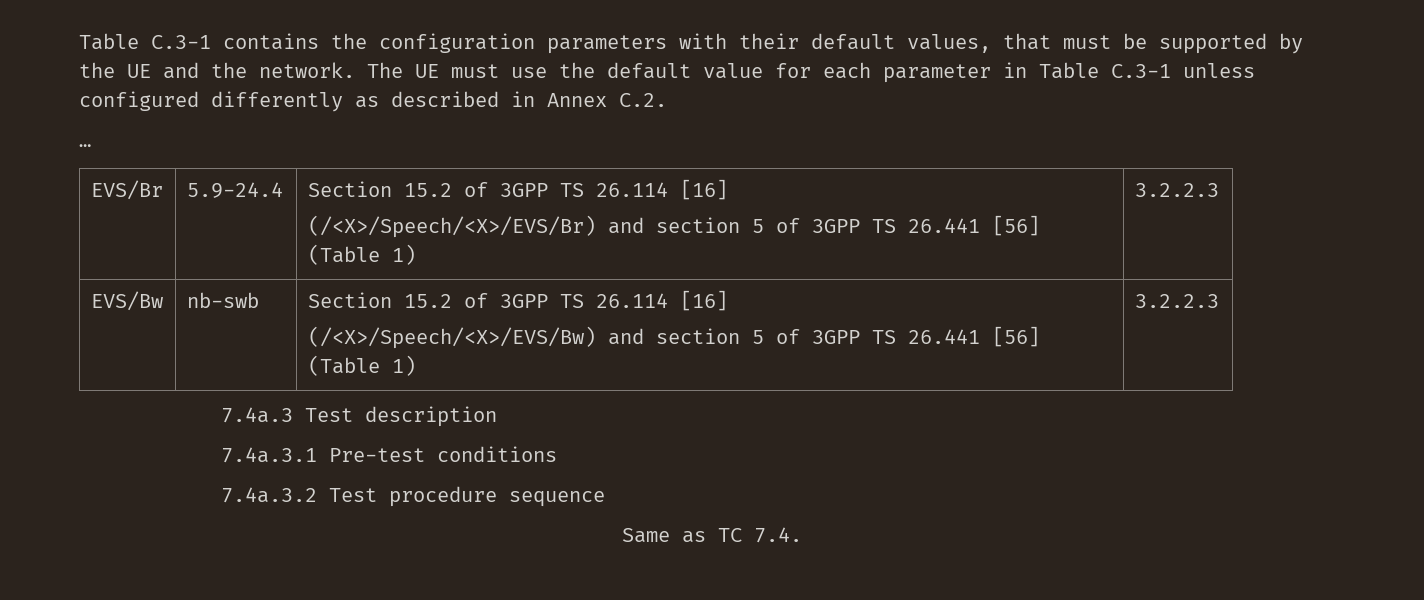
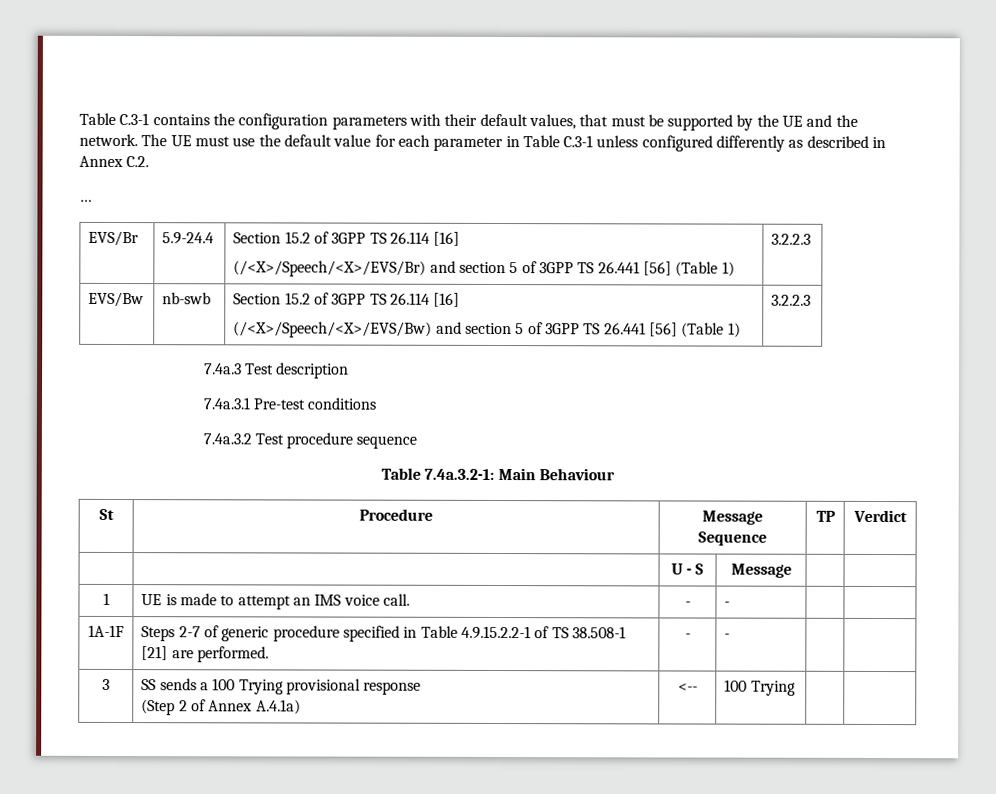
[622,527,802,543] Same as TC 7.4. -> [381,467,615,481] [98,508,114,520] [359,508,434,521] [702,510,763,525] [698,531,767,546] [815,510,836,522] [852,509,907,523] [670,563,705,575] [730,563,792,578] [102,592,110,605] [141,593,410,610] [684,601,691,607] [724,601,731,607] [88,624,124,638] [141,625,626,642] [141,646,269,663] [684,633,691,639] [724,633,731,639] [102,678,110,690] [141,678,422,695] [141,699,301,716] [677,683,698,692] [724,679,796,696] Table 7.4a.3.2-1: Main Behaviour // St | Procedure | Message Sequence | TP | Verdict // | | U - S | Message | | // 1 | UE is made to attempt an IMS voice call. | - | - | | // 1A-1F | Steps 2-7 of generic procedure specified in Table 4.9.15.2.2-1 of TS 38.508-1 [21] are performed. | - | - | | // 3 | SS sends a 100 Trying provisional response // (Step 2 of Annex A.4.1a) | <-- | 100 Trying | |

